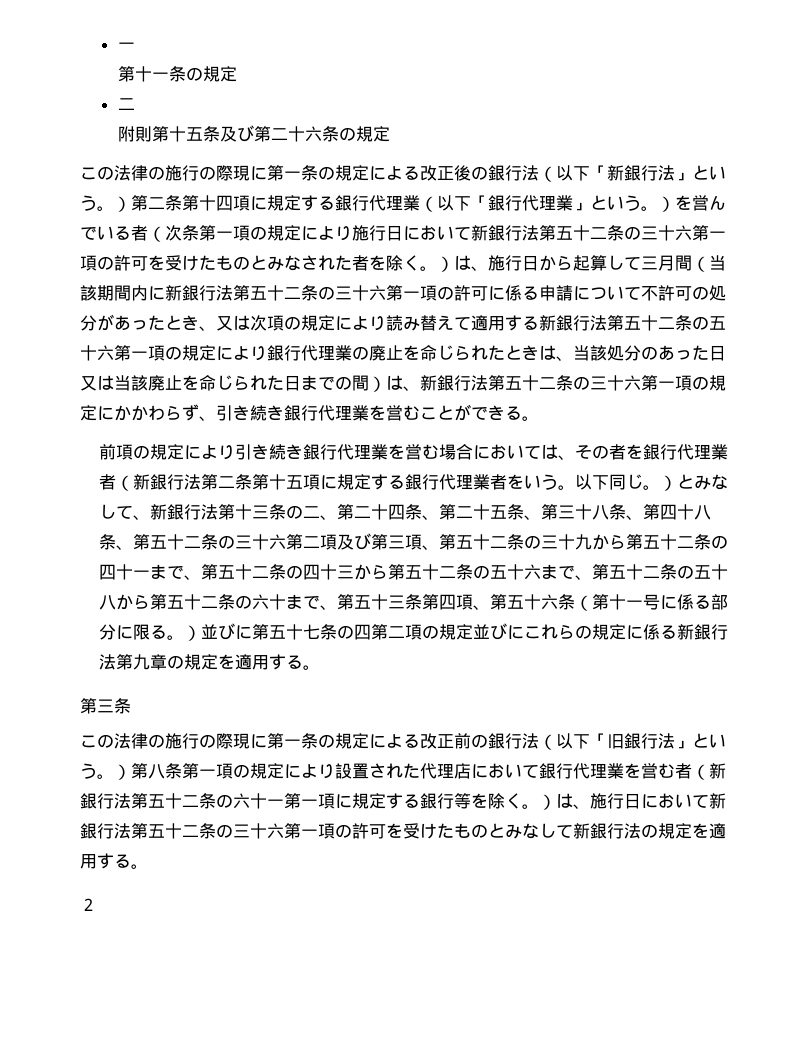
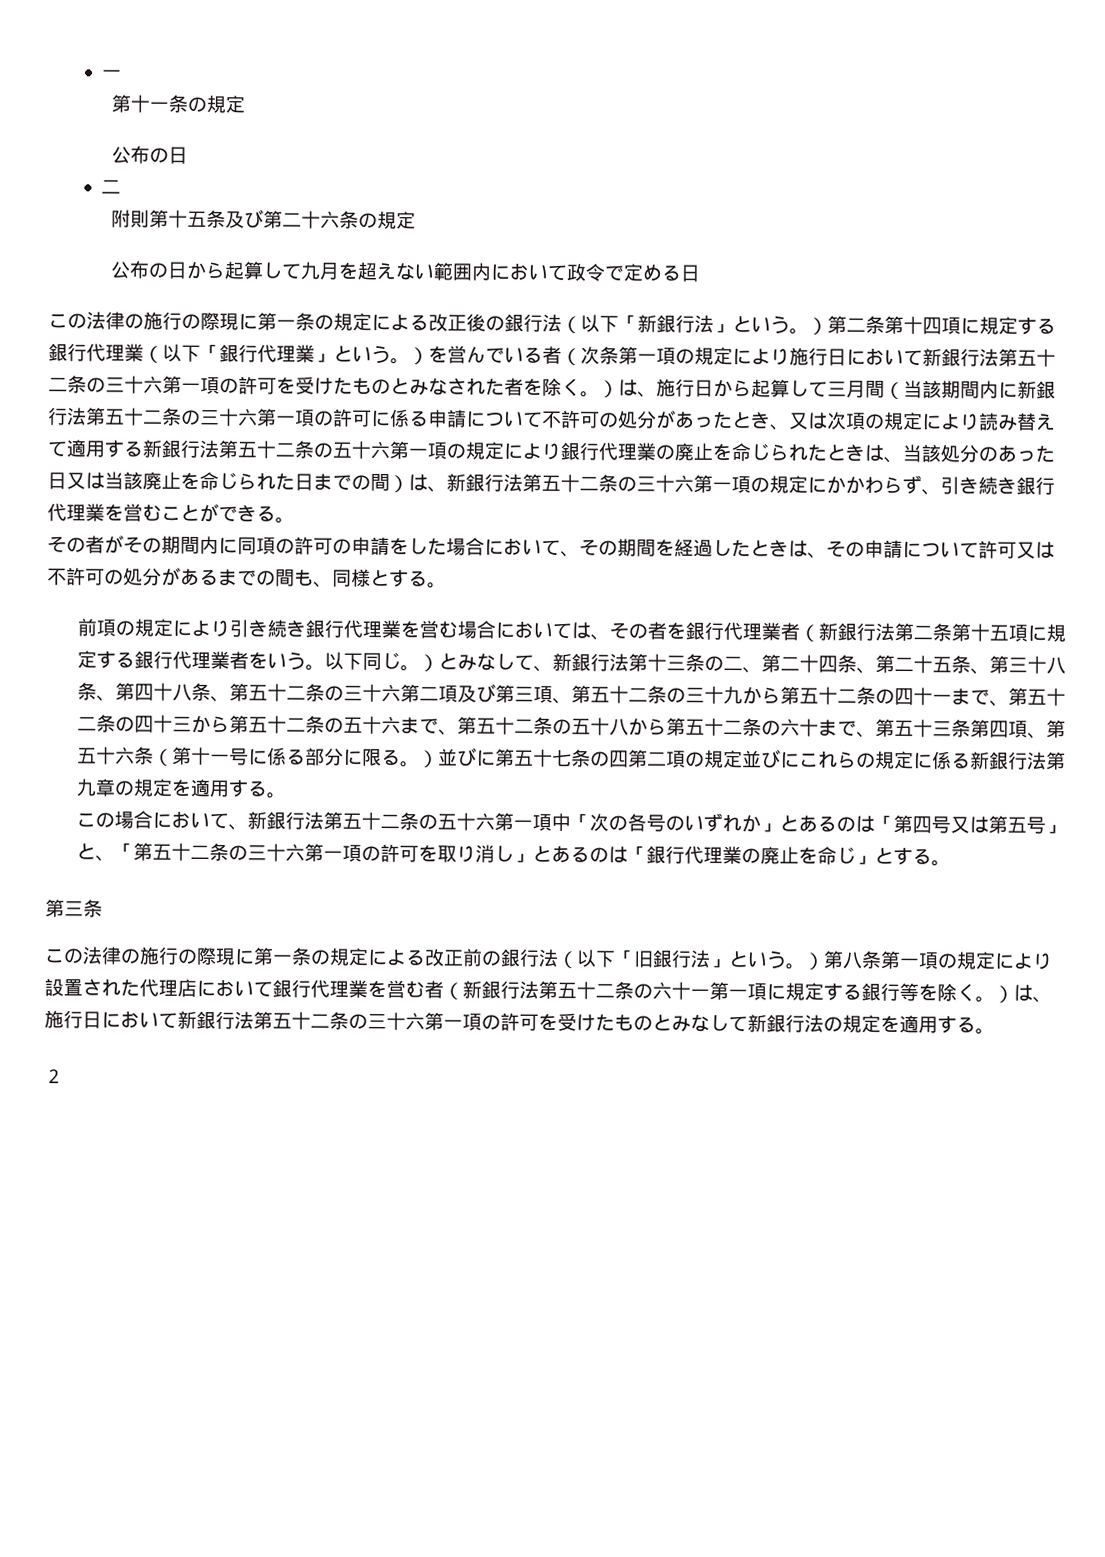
(237, 74) none -> [111,145,189,164] // 公布の日
(390, 134) none -> [110,260,701,282] // 公布の日から起算して九月を超えない範囲内において政令で定める日
(539, 418) none -> [47,535,1055,559] [47,567,447,589] // その者がその期間内に同項の許可の申請をした場合において、その期間を経過したときは、その申請について許可又は不許可の処分があるまでの間も、同様とする。
(320, 667) none -> [76,810,1066,834] [76,842,952,867] // この場合において、新銀行法第五十二条の五十六第一項中「次の各号のいずれか」とあるのは「第四号又は第五号」と、「第五十二条の三十六第一項の許可を取り消し」とあるのは「銀行代理業の廃止を命じ」とする。

